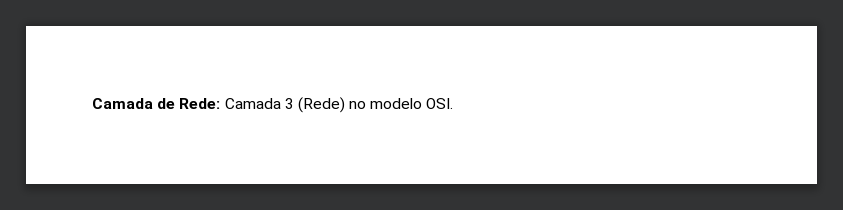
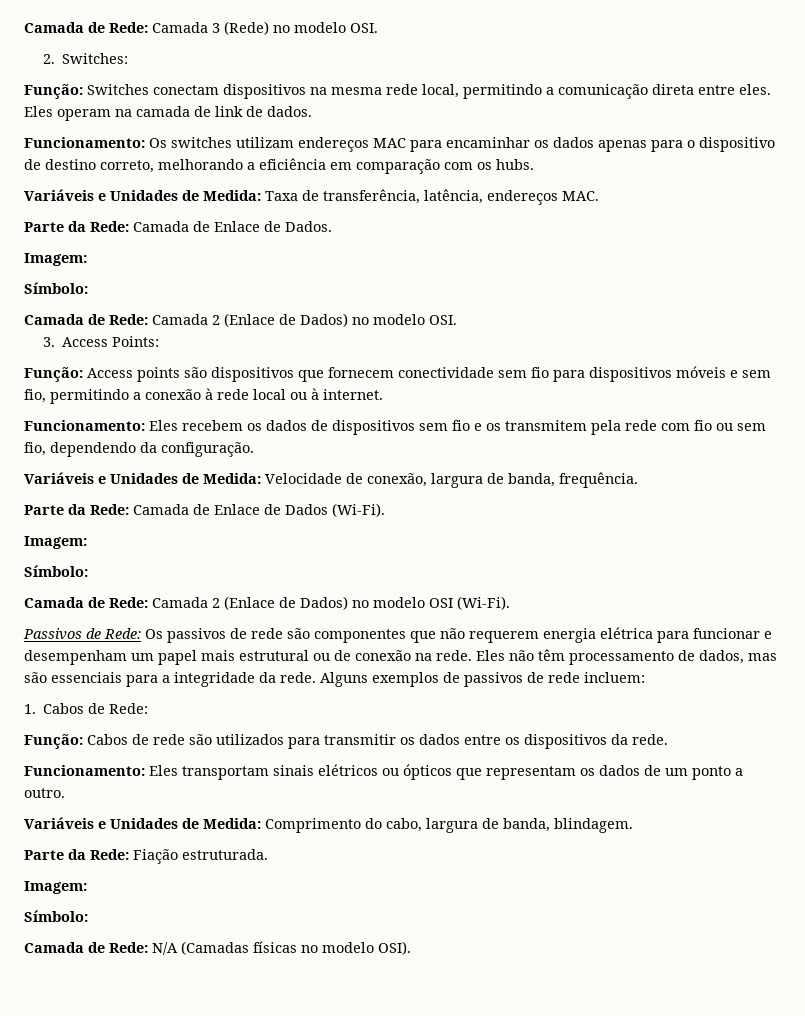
(454, 103) none -> [43,53,129,64] [24,84,771,99] [24,106,312,121] [24,137,775,152] [24,158,534,174] [24,189,599,205] [24,221,332,232] [24,253,87,266] [24,282,88,294] [24,313,457,327] [43,336,160,347] [24,366,771,382] [24,388,383,404] [24,420,766,435] [24,442,254,457] [24,472,638,488] [24,503,385,517] [24,536,87,549] [24,565,88,577] [24,596,510,610] [23,627,772,643] [24,649,777,665] [24,672,645,687] [24,703,149,714] [24,734,668,749] [24,764,743,780] [24,788,65,798] [24,817,633,833] [24,849,268,864] [24,881,87,894] [24,910,88,922] [24,941,411,955] // 2. Switches: // Função: Switches conectam dispositivos na mesma rede local, permitindo a comunicação direta entre eles. Eles operam na camada de link de dados. // Funcionamento: Os switches utilizam endereços MAC para encaminhar os dados apenas para o dispositivo de destino correto, melhorando a eficiência em comparação com os hubs. // Variáveis e Unidades de Medida: Taxa de transferência, latência, endereços MAC. // Parte da Rede: Camada de Enlace de Dados. // Imagem: // Símbolo: // Camada de Rede: Camada 2 (Enlace de Dados) no modelo OSI. // 3. Access Points: // Função: Access points são dispositivos que fornecem conectividade sem fio para dispositivos móveis e sem fio, permitindo a conexão à rede local ou à internet. // Funcionamento: Eles recebem os dados de dispositivos sem fio e os transmitem pela rede com fio ou sem fio, dependendo da configuração. // Variáveis e Unidades de Medida: Velocidade de conexão, largura de banda, frequência. // Parte da Rede: Camada de Enlace de Dados (Wi-Fi). // Imagem: // Símbolo: // Camada de Rede: Camada 2 (Enlace de Dados) no modelo OSI (Wi-Fi). // Passivos de Rede: Os passivos de rede são componentes que não requerem energia elétrica para funcionar e desempenham um papel mais estrutural ou de conexão na rede. Eles não têm processamento de dados, mas são essenciais para a integridade da rede. Alguns exemplos de passivos de rede incluem: // 1. Cabos de Rede: // Função: Cabos de rede são utilizados para transmitir os dados entre os dispositivos da rede. // Funcionamento: Eles transportam sinais elétricos ou ópticos que representam os dados de um ponto a outro. // Variáveis e Unidades de Medida: Comprimento do cabo, largura de banda, blindagem. // Parte da Rede: Fiação estruturada. // Imagem: // Símbolo: // Camada de Rede: N/A (Camadas físicas no modelo OSI).

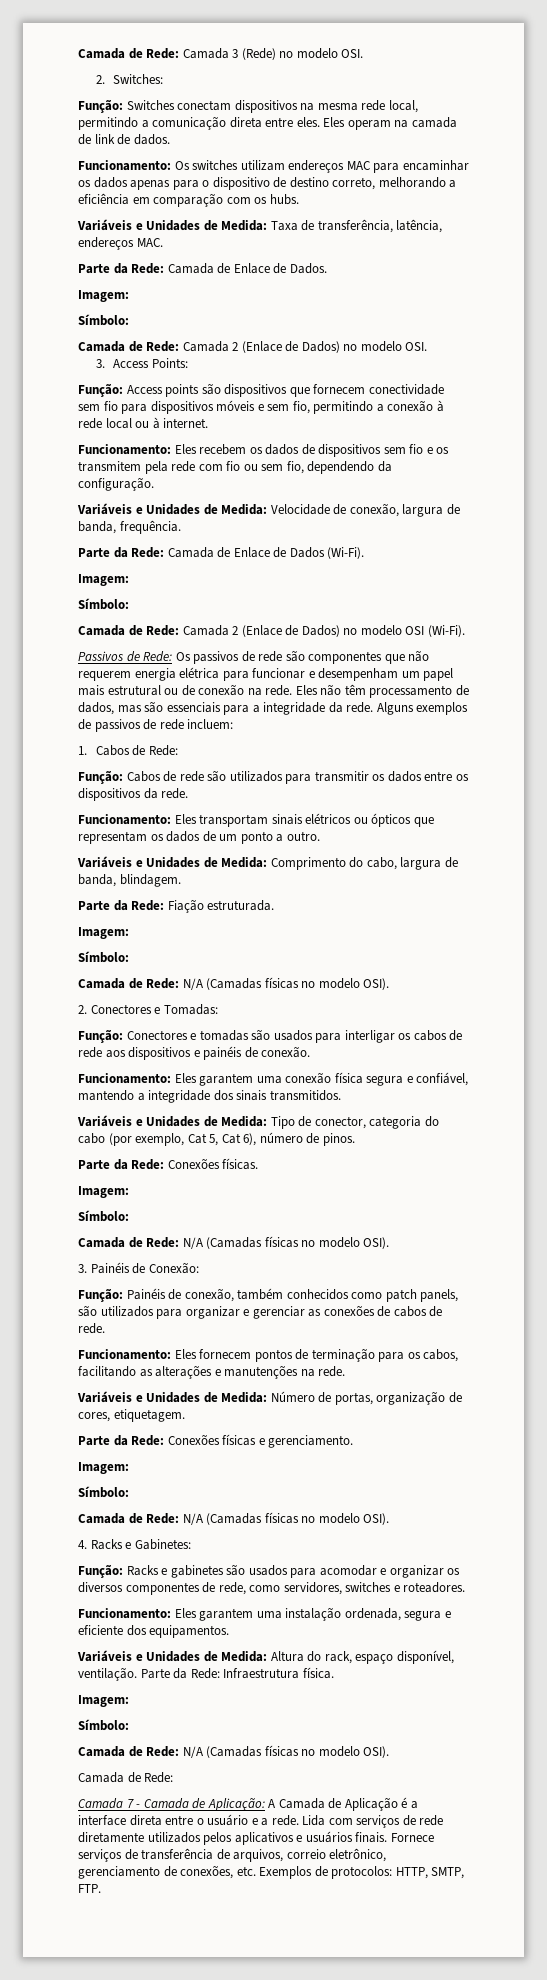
(411, 948) none -> [78,1004,218,1015] [78,1029,463,1043] [78,1046,311,1060] [78,1072,469,1086] [78,1090,341,1103] [77,1115,439,1129] [78,1132,355,1146] [78,1158,259,1170] [78,1186,129,1198] [78,1210,129,1222] [78,1236,390,1249] [78,1262,199,1274] [78,1288,459,1302] [78,1305,443,1319] [78,1323,105,1334] [78,1348,459,1362] [78,1365,346,1379] [77,1391,462,1405] [78,1409,185,1422] [78,1434,354,1448] [78,1462,129,1474] [78,1486,129,1498] [78,1512,390,1525] [78,1539,191,1550] [78,1564,461,1578] [78,1582,466,1595] [78,1607,451,1621] [78,1625,230,1638] [77,1650,454,1664] [78,1667,334,1681] [78,1695,129,1707] [78,1719,129,1731] [78,1745,390,1758] [78,1772,174,1783] [78,1797,418,1811] [78,1814,444,1828] [78,1831,434,1845] [78,1848,387,1862] [78,1865,465,1879] [78,1884,101,1893] // 2. Conectores e Tomadas: // Função: Conectores e tomadas são usados para interligar os cabos de rede aos dispositivos e painéis de conexão. // Funcionamento: Eles garantem uma conexão física segura e confiável, mantendo a integridade dos sinais transmitidos. // Variáveis e Unidades de Medida: Tipo de conector, categoria do cabo (por exemplo, Cat 5, Cat 6), número de pinos. // Parte da Rede: Conexões físicas. // Imagem: // Símbolo: // Camada de Rede: N/A (Camadas físicas no modelo OSI). // 3. Painéis de Conexão: // Função: Painéis de conexão, também conhecidos como patch panels, são utilizados para organizar e gerenciar as conexões de cabos de rede. // Funcionamento: Eles fornecem pontos de terminação para os cabos, facilitando as alterações e manutenções na rede. // Variáveis e Unidades de Medida: Número de portas, organização de cores, etiquetagem. // Parte da Rede: Conexões físicas e gerenciamento. // Imagem: // Símbolo: // Camada de Rede: N/A (Camadas físicas no modelo OSI). // 4. Racks e Gabinetes: // Função: Racks e gabinetes são usados para acomodar e organizar os diversos componentes de rede, como servidores, switches e roteadores. // Funcionamento: Eles garantem uma instalação ordenada, segura e eficiente dos equipamentos. // Variáveis e Unidades de Medida: Altura do rack, espaço disponível, ventilação. Parte da Rede: Infraestrutura física. // Imagem: // Símbolo: // Camada de Rede: N/A (Camadas físicas no modelo OSI). // Camada de Rede: // Camada 7 - Camada de Aplicação: A Camada de Aplicação é a interface direta entre o usuário e a rede. Lida com serviços de rede diretamente utilizados pelos aplicativos e usuários finais. Fornece serviços de transferência de arquivos, correio eletrônico, gerenciamento de conexões, etc. Exemplos de protocolos: HTTP, SMTP, FTP.

